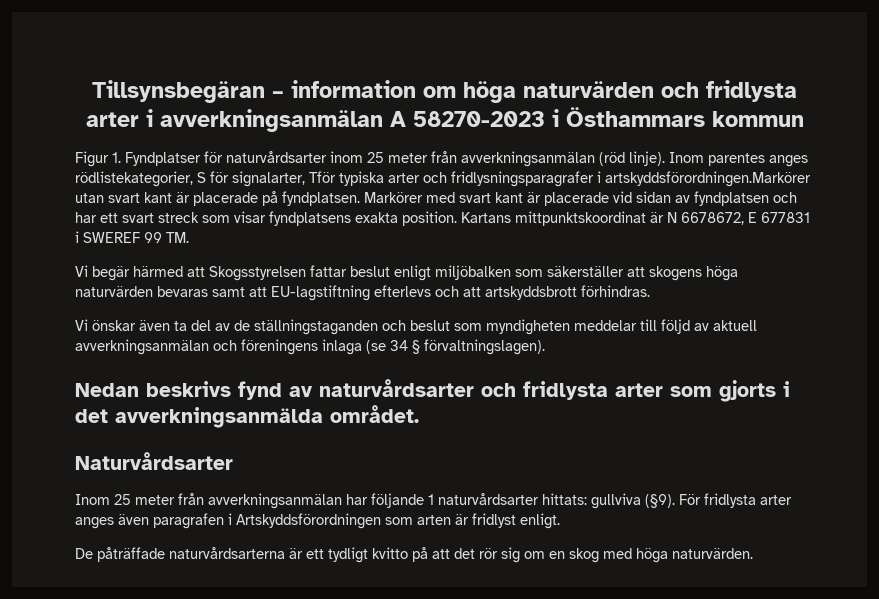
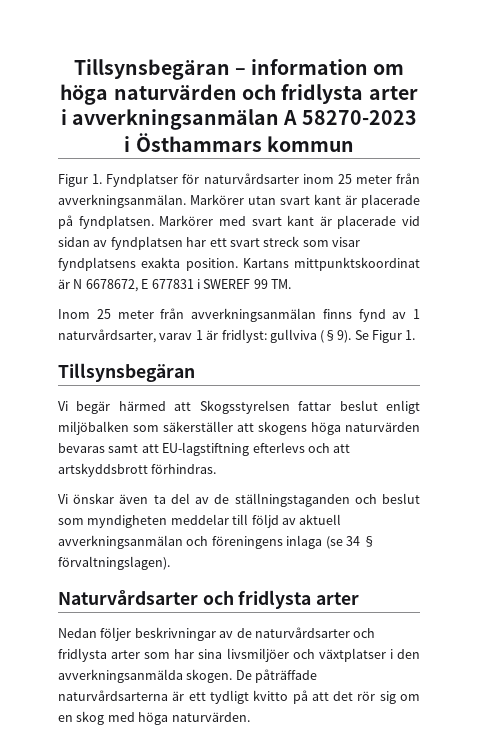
[461,151,808,167] [75,171,811,187] avverkningsanmälan (röd linje). Inom parentes anges rödlistekategorier, S för signalarter, Tför typiska arter och fridlysningsparagrafer i artskyddsförordningen.Markörer -> [58,194,244,208] avverkningsanmälan. Markörer
[773,192,797,203] och -> (183, 243) none
(189, 237) none -> [58,308,420,322] [58,329,416,343] [58,363,195,382] // Inom 25 meter från avverkningsanmälan finns fynd av 1 naturvårdsarter, varav 1 är fridlyst: gullviva (§9). Se Figur 1. // Tillsynsbegäran
[75,381,313,400] Nedan beskrivs fynd av -> [58,590,360,609] [58,627,252,641] Naturvårdsarter och fridlysta arter // Nedan följer beskrivningar av de
[719,380,790,402] [75,405,419,428] [75,452,233,470] [75,493,792,509] [75,513,560,529] gjorts i det avverkningsanmälda området. // Naturvårdsarter // Inom 25 meter från avverkningsanmälan har följande 1 naturvårdsarter hittats: gullviva (§9). För fridlysta arter anges även paragrafen i Artskyddsförordningen som arten är fridlyst enligt. // -> [174,648,420,662] [58,669,233,683] har sina livsmiljöer och växtplatser i den avverkningsanmälda skogen.

